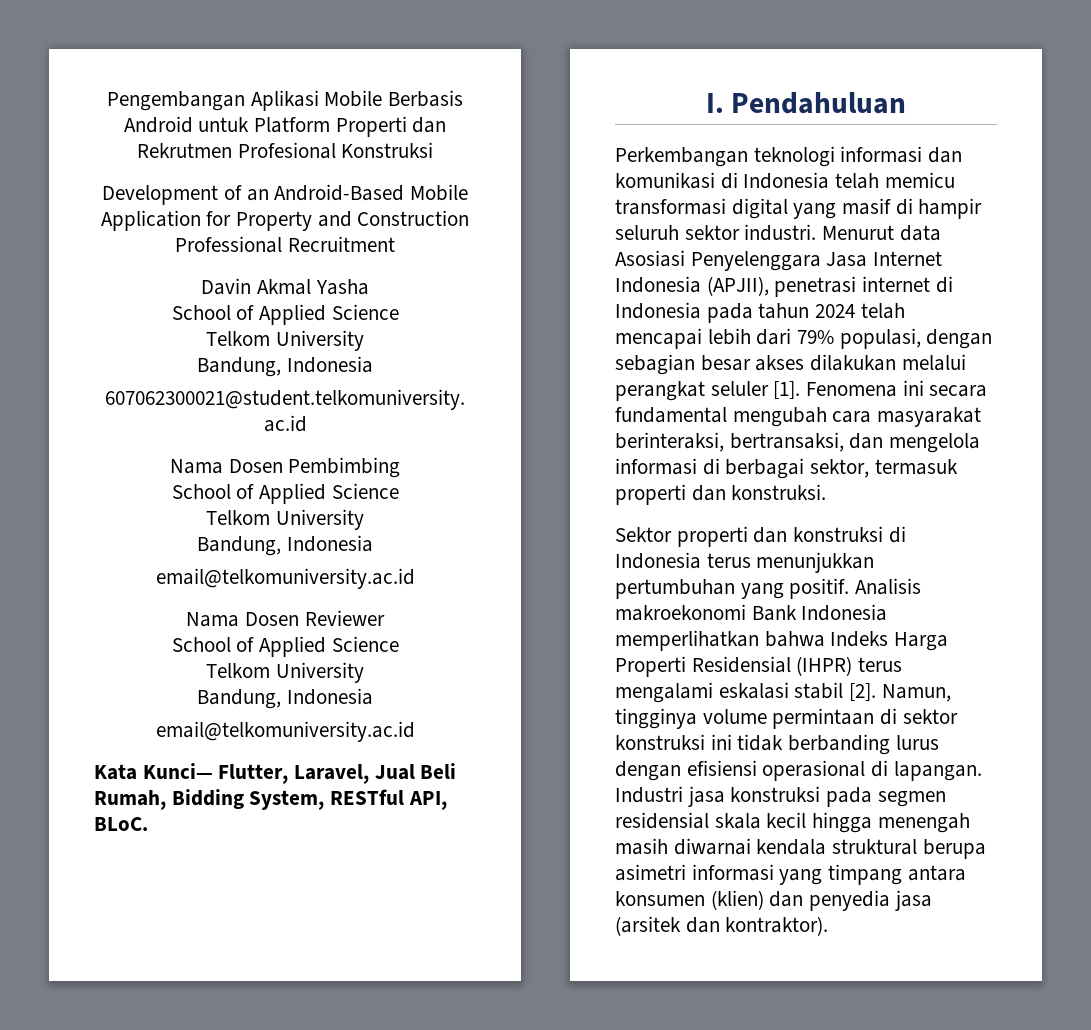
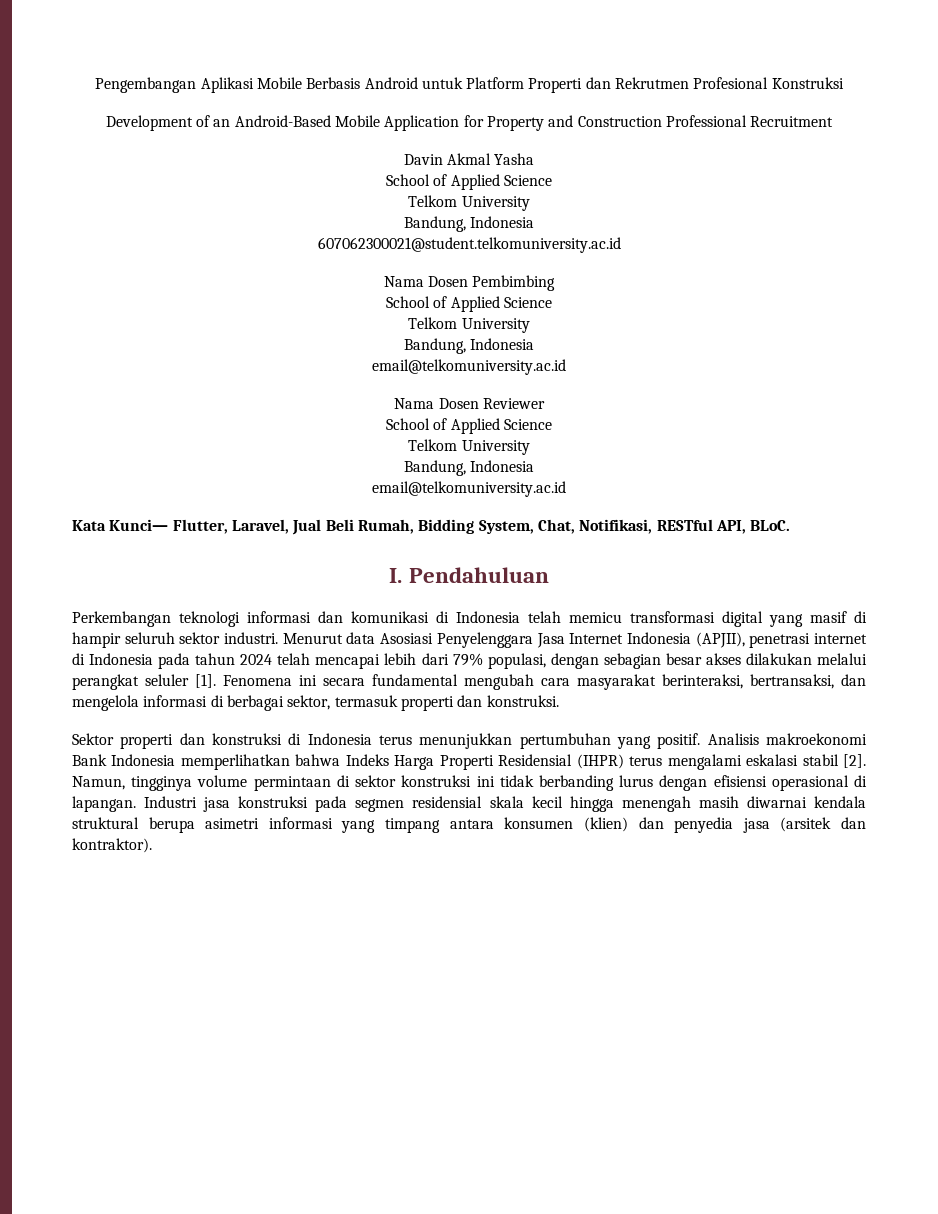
(325, 800) none -> [537,519,653,534] Chat, Notifikasi,

